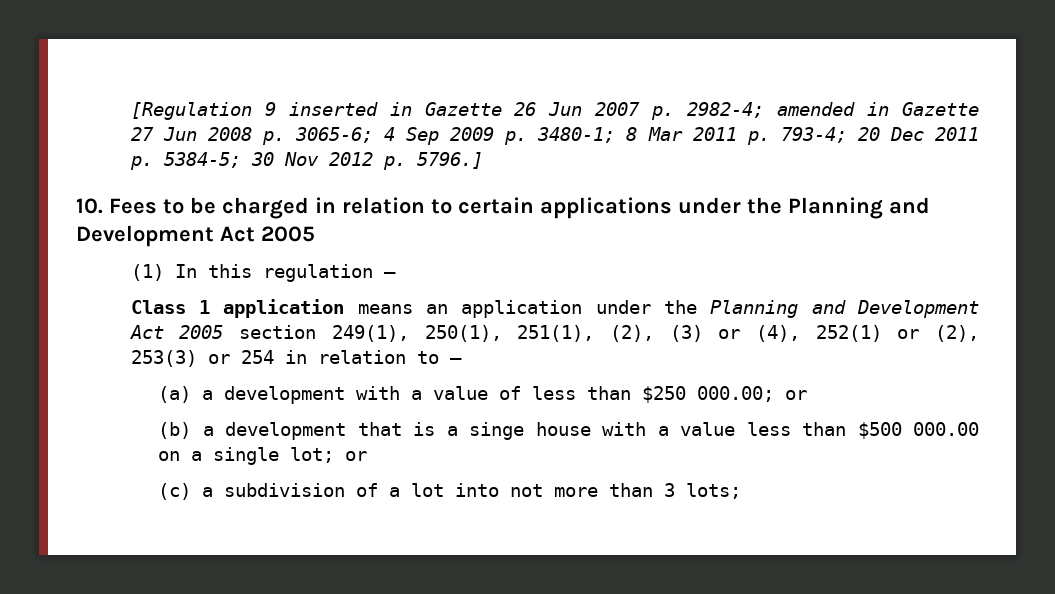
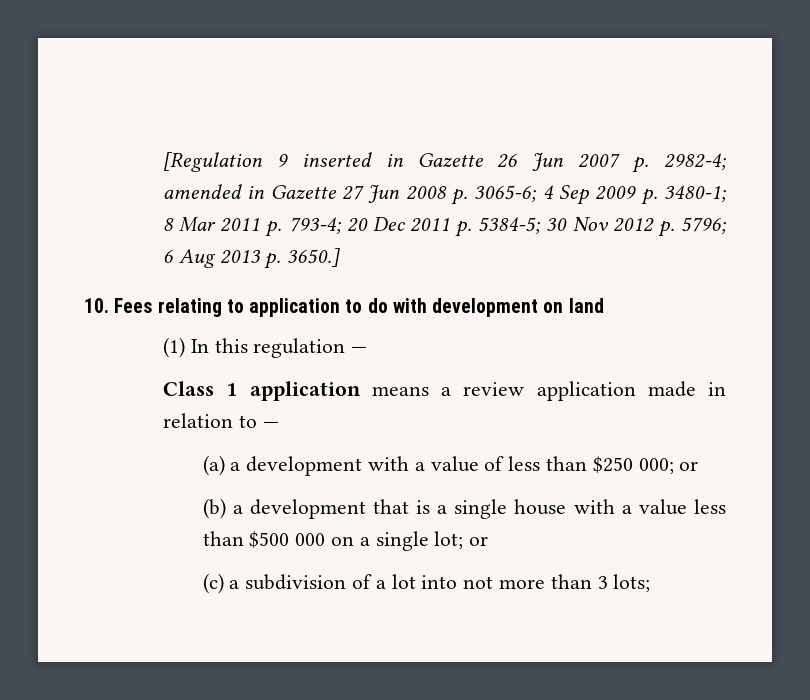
[416,152,483,169] [76,197,930,219] [76,225,315,247] 5796.] // 10. Fees to be charged in relation to certain applications under the Planning and Development Act 2005 -> [681,217,726,234] [163,248,341,269] [84,298,604,317] 5796; 6 Aug 2013 p. 3650.] // 10. Fees relating to application to do with development on land
[426,300,980,318] [129,325,979,342] [130,350,274,367] an application under the Planning and Development Act 2005 section 249(1), 250(1), 251(1), (2), (3) or (4), 252(1) or (2), 253(3) or 254 -> [441,381,696,401] a review application made
[697,386,775,402] 000.00; -> [638,458,674,474] 000;
[469,422,525,440] singe -> [454,499,508,519] single
[913,422,980,436] 000.00 -> [295,533,326,546] 000

